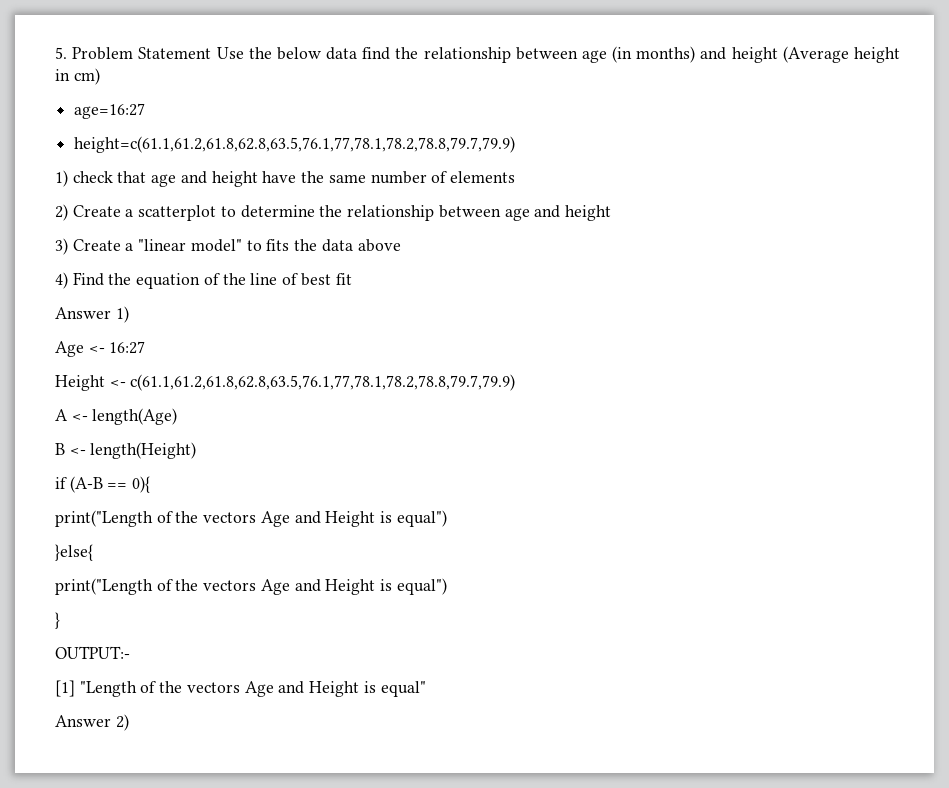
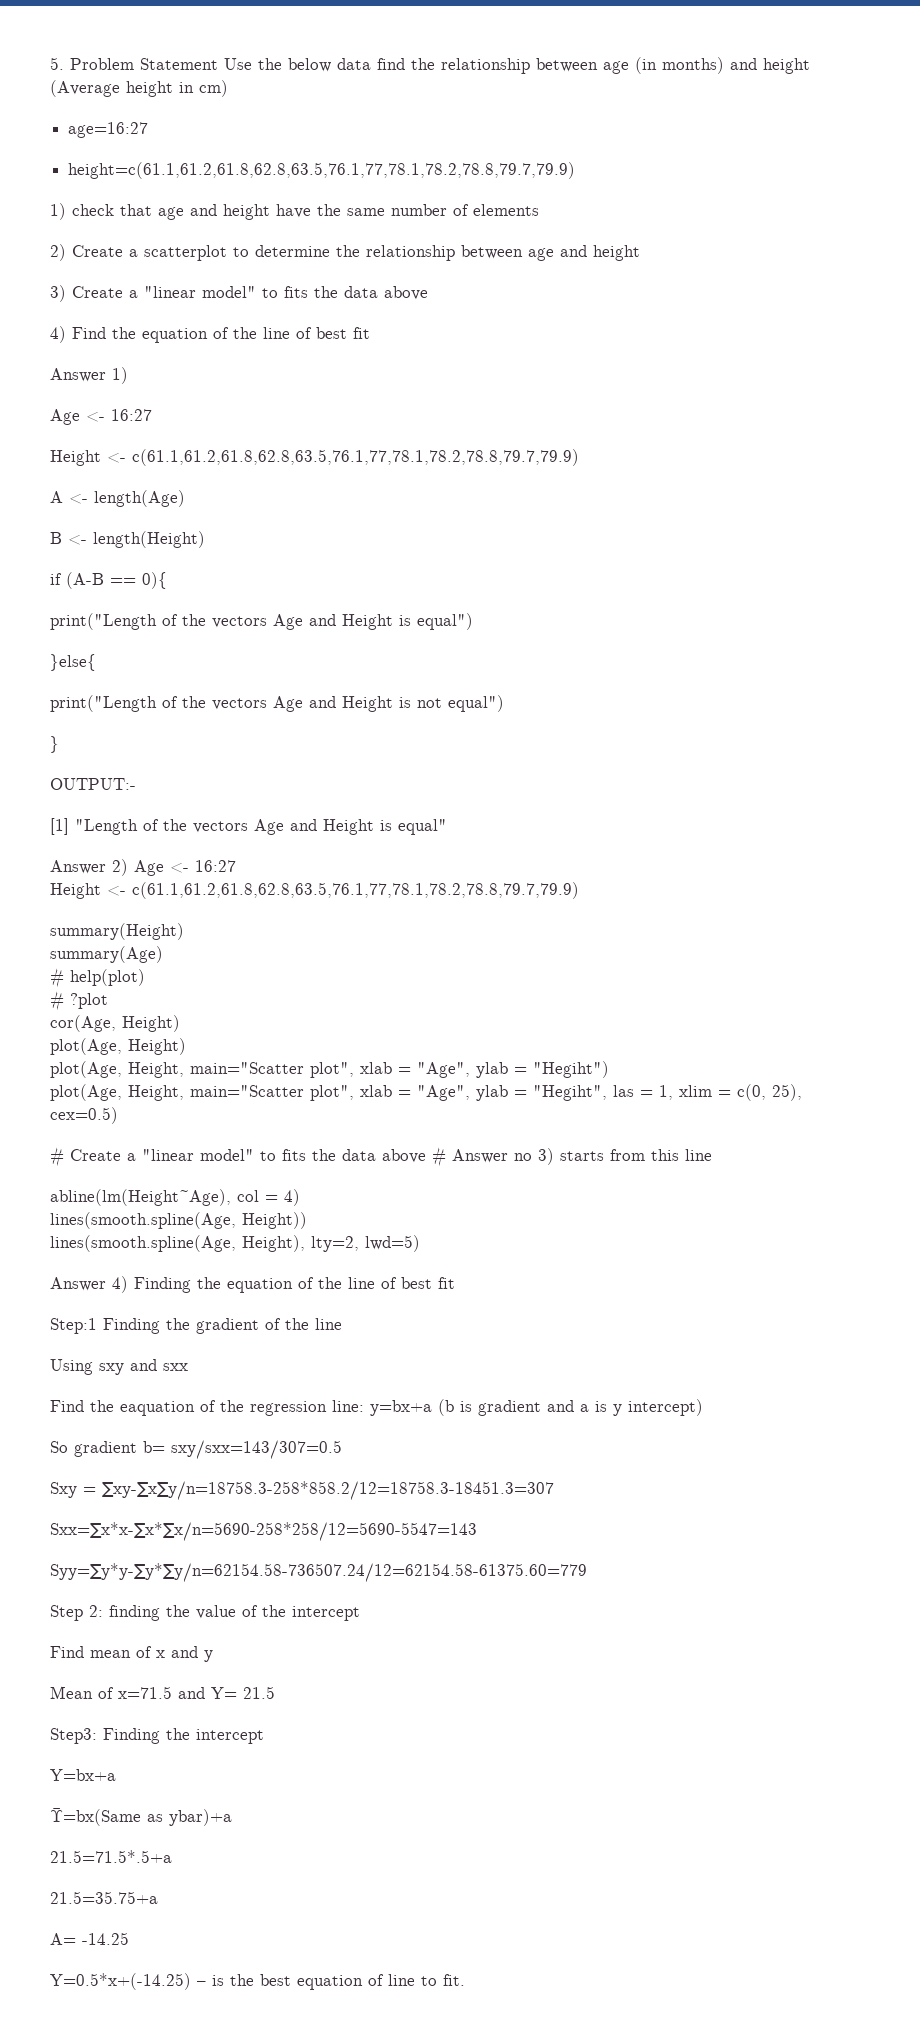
(393, 585) none -> [417,698,442,708] not
(129, 722) none -> [134,860,236,876] [50,882,579,899] [50,923,184,940] [50,946,163,963] [50,968,145,988] [50,991,108,1011] [50,1015,180,1032] [50,1038,186,1055] [50,1061,609,1078] [50,1084,802,1101] [50,1107,118,1124] [50,1147,712,1167] [50,1189,300,1206] [50,1212,307,1229] [50,1235,420,1252] [50,1276,455,1293] [50,1318,342,1334] [50,1359,188,1375] [50,1399,703,1416] [50,1440,342,1459] [50,1481,554,1500] [50,1522,477,1541] [50,1563,587,1582] [50,1605,360,1621] [50,1646,213,1662] [50,1686,275,1699] [50,1728,264,1744] [50,1769,116,1781] [50,1808,232,1826] [50,1850,172,1863] [50,1891,158,1904] [50,1932,129,1945] [50,1973,465,1990] Age <- 16:27 // Height <- c(61.1,61.2,61.8,62.8,63.5,76.1,77,78.1,78.2,78.8,79.7,79.9) // summary(Height) // summary(Age) // # help(plot) // # ?plot // cor(Age, Height) // plot(Age, Height) // plot(Age, Height, main="Scatter plot", xlab = "Age", ylab = "Hegiht") // plot(Age, Height, main="Scatter plot", xlab = "Age", ylab = "Hegiht", las = 1, xlim = c(0, 25), cex=0.5) // # Create a "linear model" to fits the data above # Answer no 3) starts from this line // abline(lm(Height~Age), col = 4) // lines(smooth.spline(Age, Height)) // lines(smooth.spline(Age, Height), lty=2, lwd=5) // Answer 4) Finding the equation of the line of best fit // Step:1 Finding the gradient of the line // Using sxy and sxx // Find the eaquation of the regression line: y=bx+a (b is gradient and a is y intercept) // So gradient b= sxy/sxx=143/307=0.5 // Sxy = ∑xy-∑x∑y/n=18758.3-258*858.2/12=18758.3-18451.3=307 // Sxx=∑x*x-∑x*∑x/n=5690-258*258/12=5690-5547=143 // Syy=∑y*y-∑y*∑y/n=62154.58-736507.24/12=62154.58-61375.60=779 // Step 2: finding the value of the intercept // Find mean of x and y // Mean of x=71.5 and Y= 21.5 // Step3: Finding the intercept // Y=bx+a // Ῡ=bx(Same as ybar)+a // 21.5=71.5*.5+a // 21.5=35.75+a // A= -14.25 // Y=0.5*x+(-14.25) – is the best equation of line to fit.

